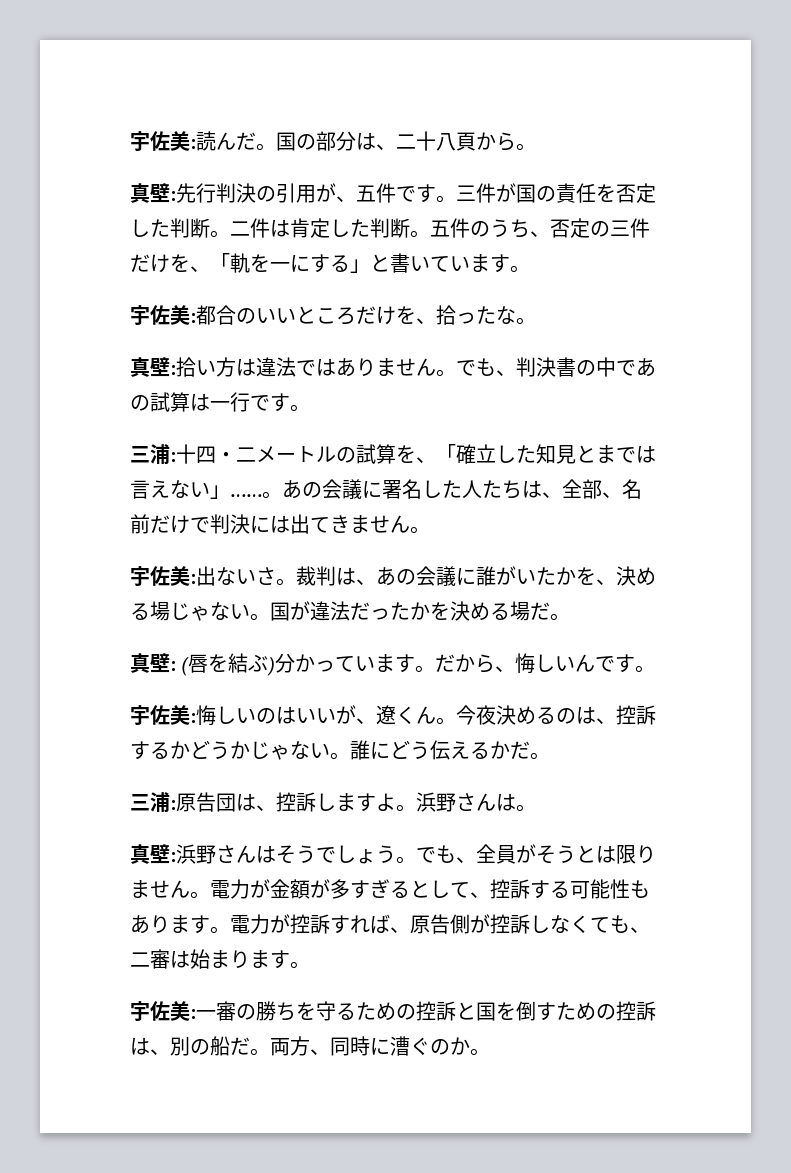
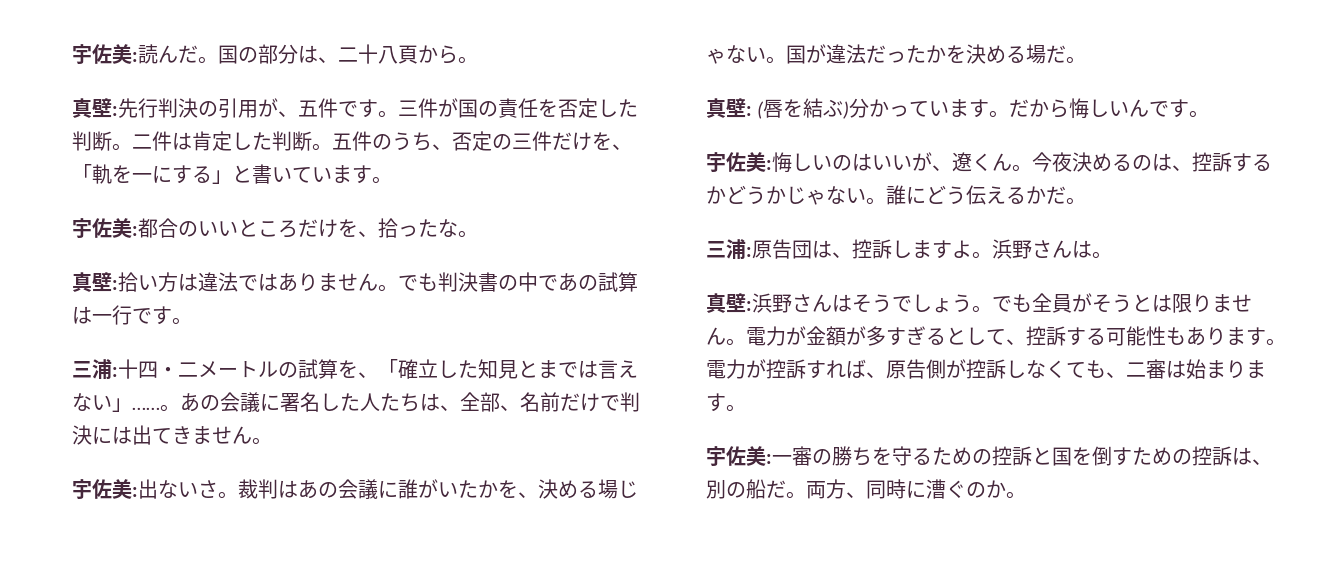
[496,370,516,376] 、 -> (438, 282) none
[356,579,376,585] 、 -> (298, 489) none
[495,666,516,672] 、 -> (1070, 108) none
[456,857,476,863] 、 -> (1032, 303) none

